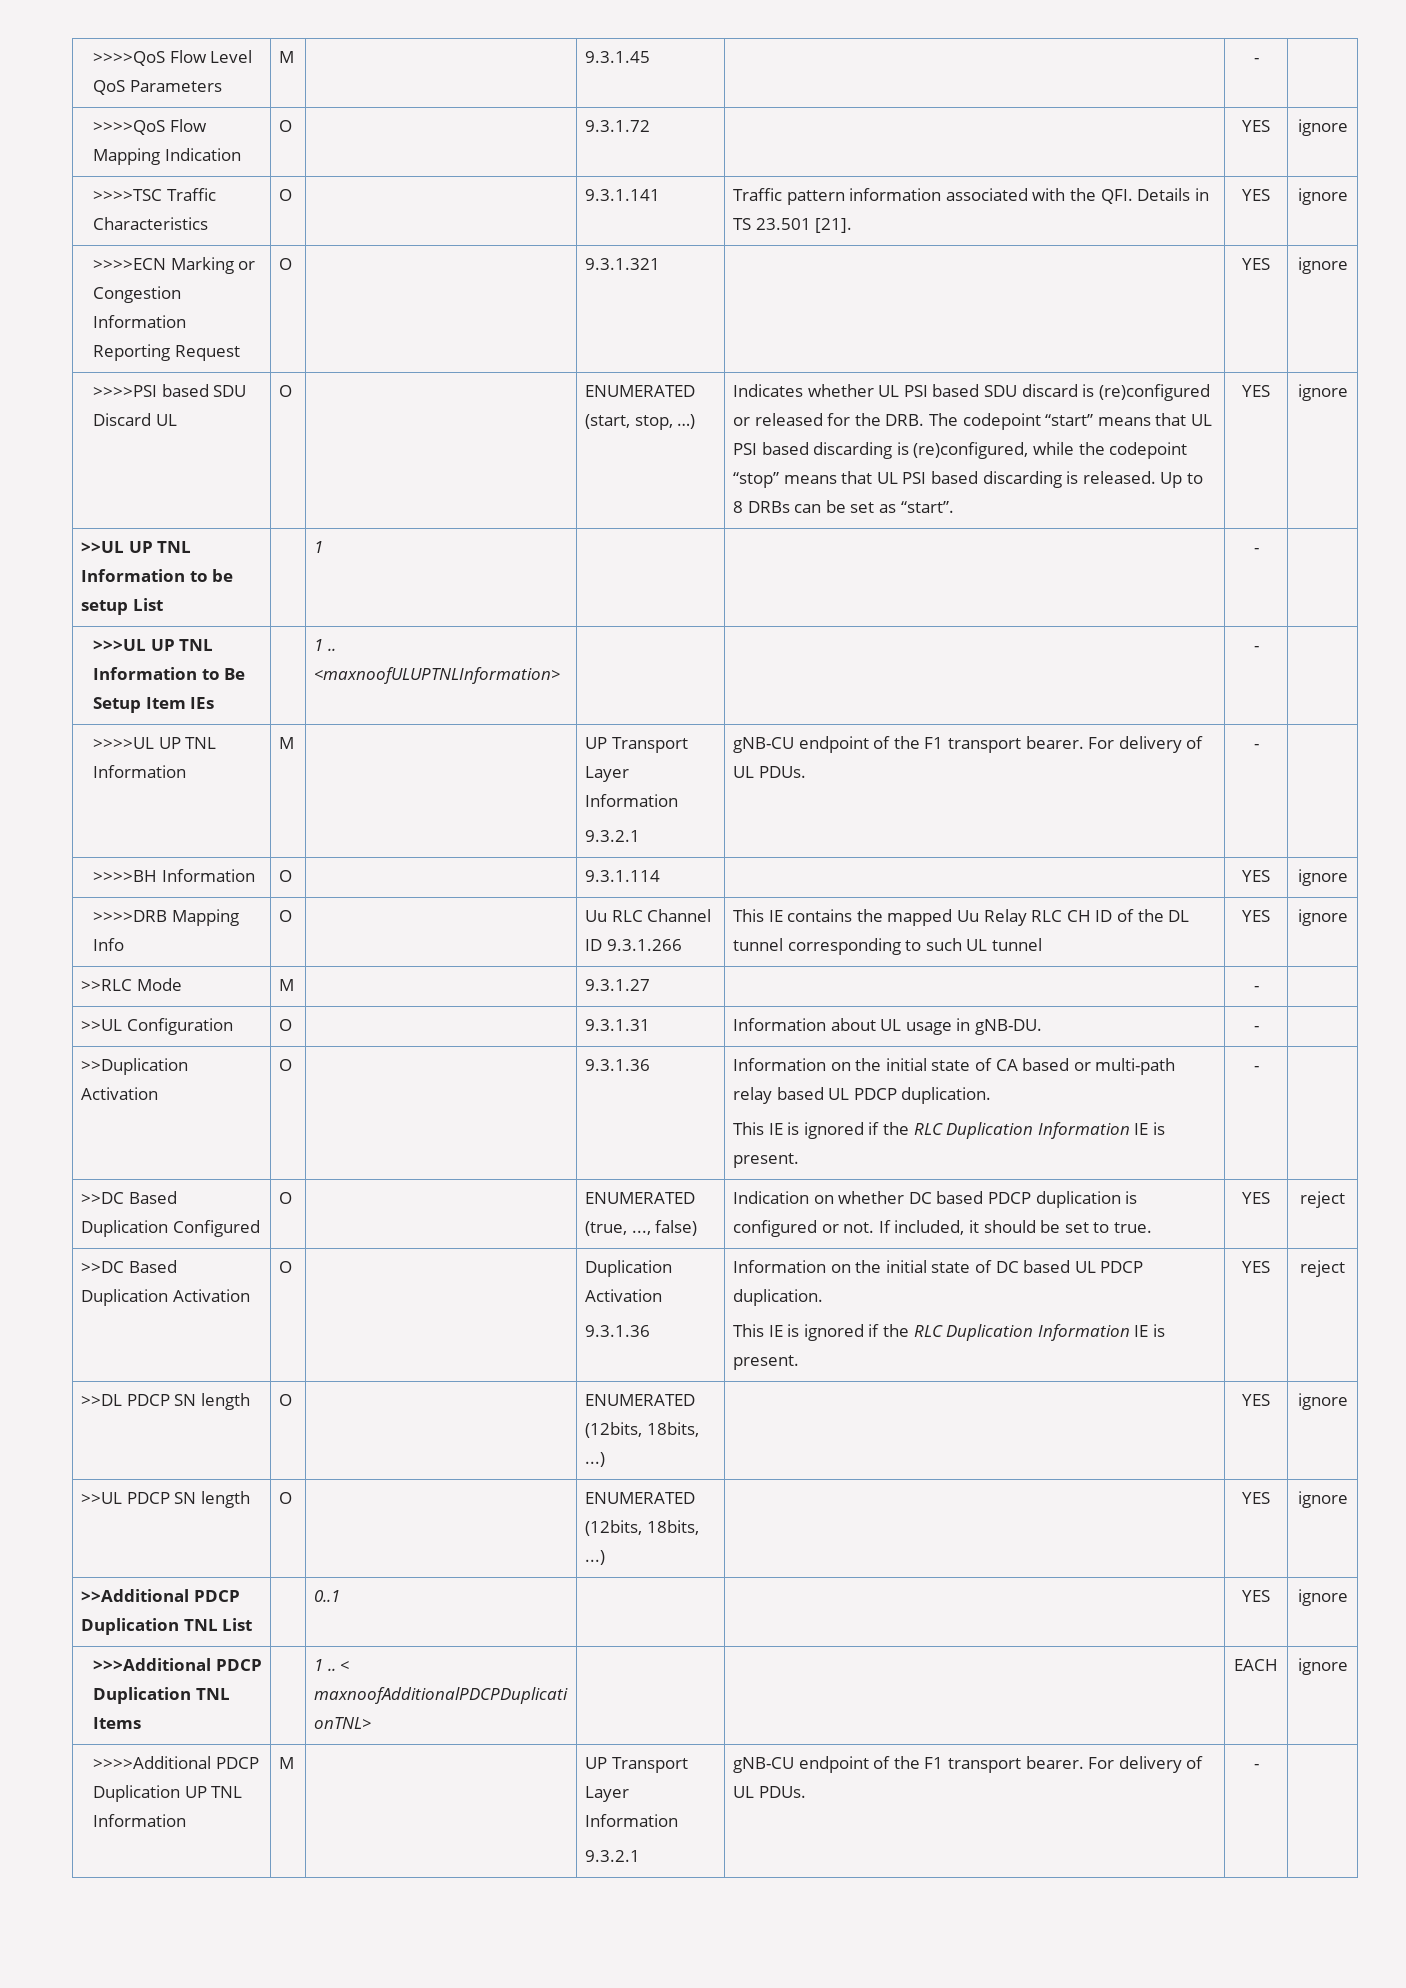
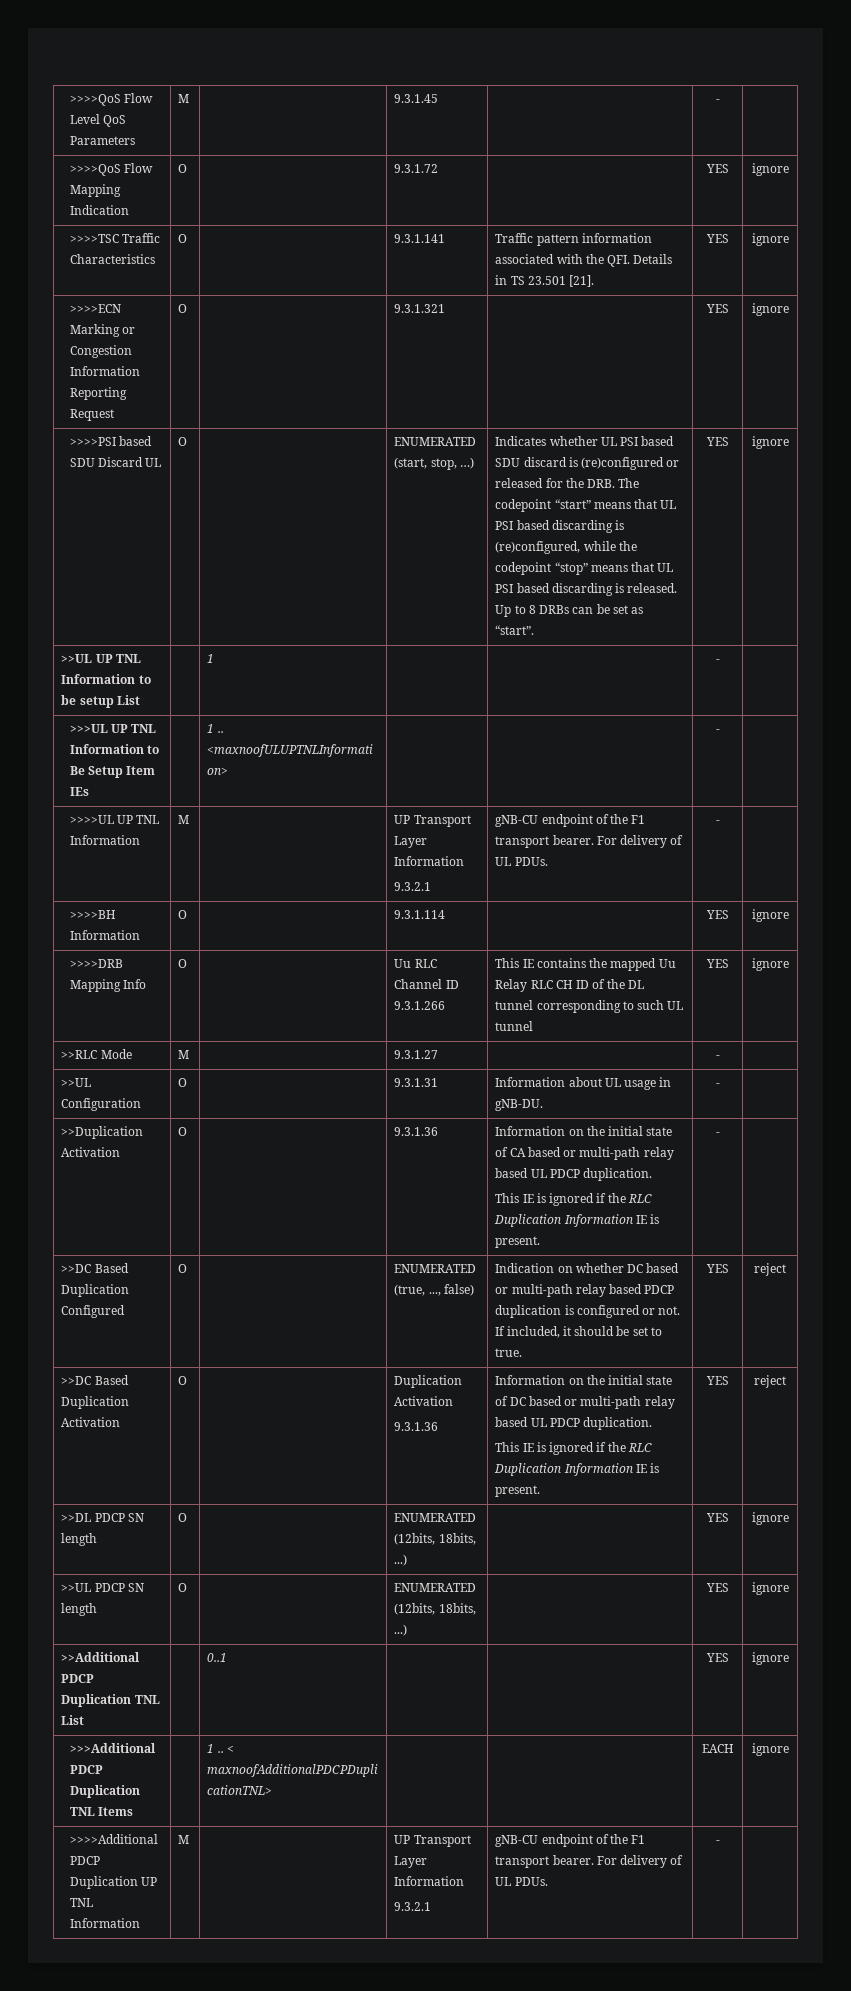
(984, 1197) none -> [495,1284,643,1297] or multi-path relay based
(1071, 1266) none -> [564,1396,675,1409] [495,1417,529,1427] or multi-path relay based

